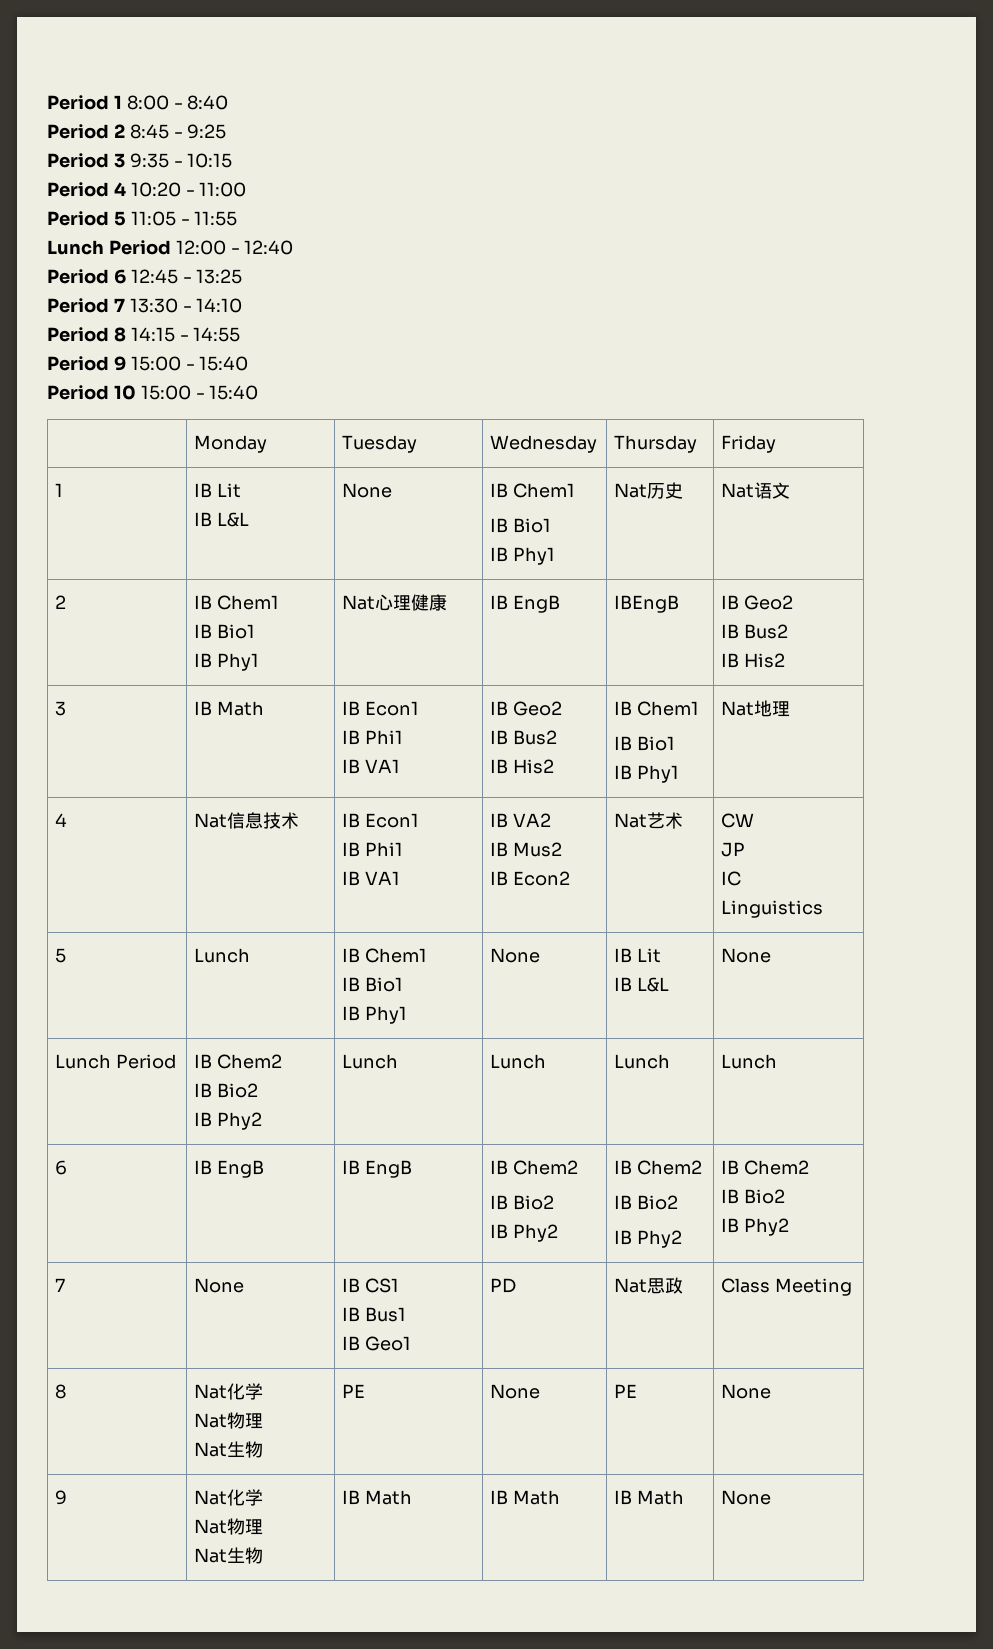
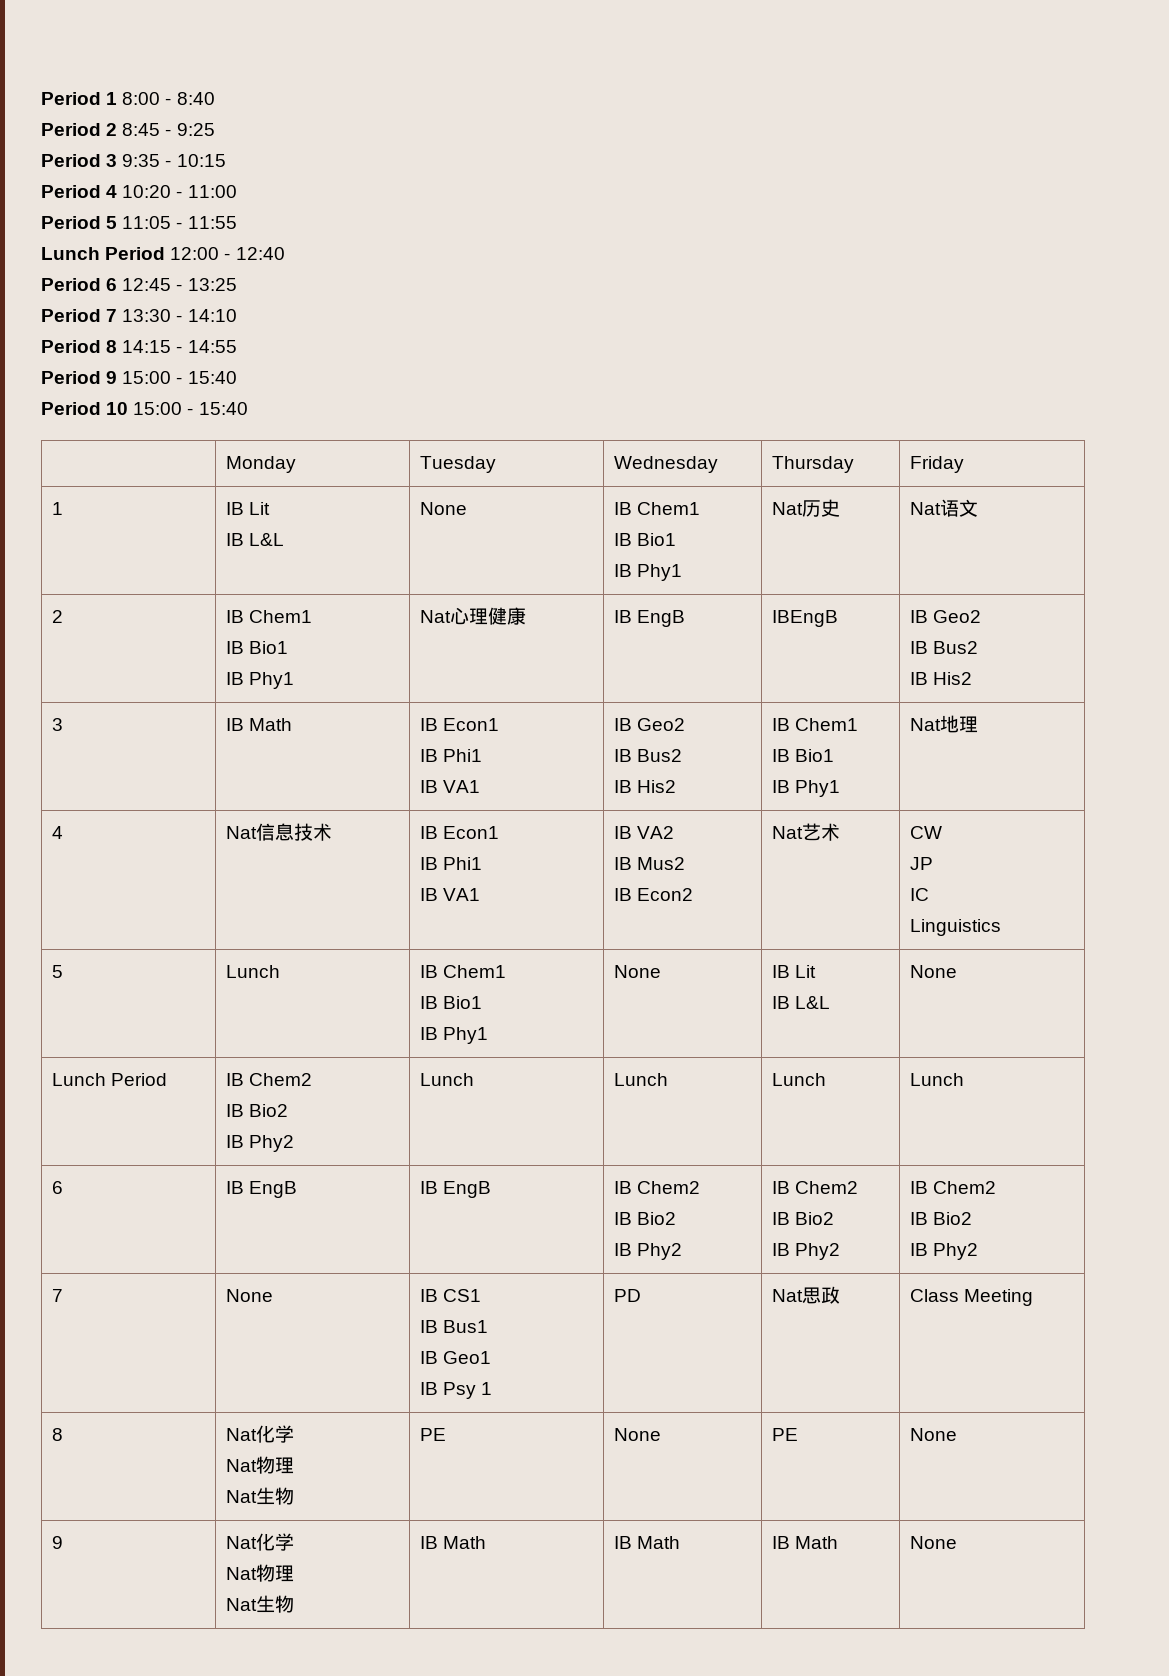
(412, 1343) none -> [419,1382,493,1399] // IB Psy 1

